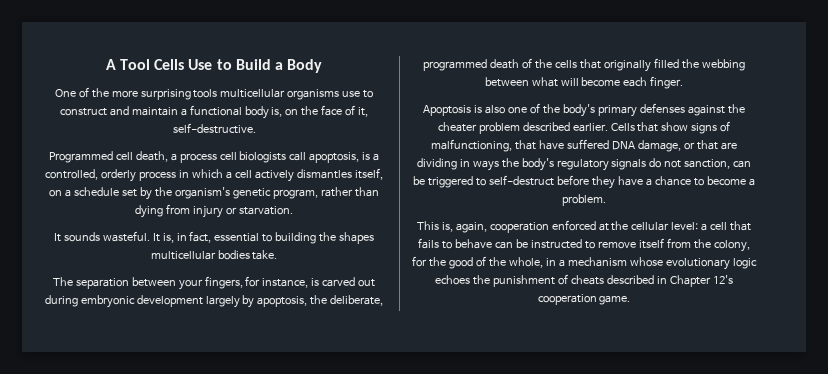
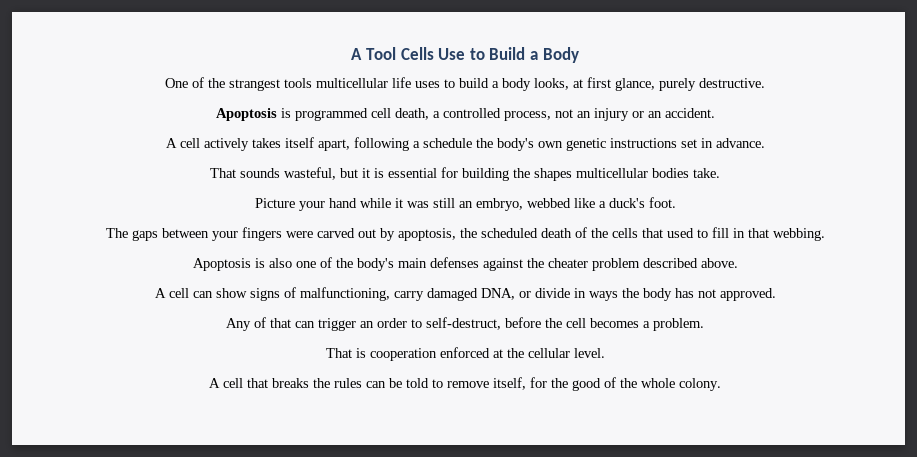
[111,89,374,100] [59,105,369,119] [172,123,256,134] [48,151,380,163] [45,168,383,182] [49,187,379,200] [135,204,293,218] [53,231,273,243] more surprising tools multicellular organisms use to construct and maintain a functional body is, on the face of it, self-destructive. // Programmed cell death, a process cell biologists call apoptosis, is a controlled, orderly process in which a cell actively dismantles itself, on a schedule set by the organism's genetic program, rather than dying from injury or starvation. // It sounds wasteful. It is, in fact, essential to -> [229,77,765,91] [215,108,715,121] [165,137,765,151] [210,167,458,180] strangest tools multicellular life uses to build a body looks, at first glance, purely destructive. // Apoptosis is programmed cell death, a controlled process, not an injury or an accident. // A cell actively takes itself apart, following a schedule the body's own genetic instructions set in advance. // That sounds wasteful, but it is essential for
(278, 255) none -> [254,197,676,211] // Picture your hand while it was still an embryo, webbed like a duck's foot.
[75,278,129,289] separation -> [131,230,158,241] gaps
[204,276,376,289] [44,295,240,308] fingers, for instance, is carved out during embryonic development largely -> [241,227,376,241] fingers were carved out
[330,295,384,306] [423,59,488,71] deliberate, programmed -> [480,228,538,238] scheduled
[603,58,745,72] [484,76,684,89] originally filled the webbing between what will become each finger. -> [666,227,825,241] used to fill in that webbing.
[597,105,637,117] primary -> [397,258,427,268] main
[572,121,731,134] [431,139,737,152] [416,158,752,171] [413,175,746,189] earlier. Cells that show signs of malfunctioning, that have suffered DNA damage, or that are dividing in ways the body's regulatory signals do not sanction, can be triggered to self-destruct before they have a chance to become -> [700,258,738,268] [154,287,776,301] [226,317,639,331] above. // A cell can show signs of malfunctioning, carry damaged DNA, or divide in ways the body has not approved. // Any of that can trigger an order to self-destruct, before the cell becomes
[416,221,487,233] This is, again, -> [325,348,366,358] That is
[671,221,752,231] [418,238,583,249] level: a cell that fails to behave can be instructed -> [573,348,605,358] [209,378,429,388] level. // A cell that breaks the rules can be told
[638,238,750,252] itself from the colony, -> [493,377,526,390] itself,
[509,257,757,270] [435,274,733,287] [537,294,631,305] whole, in a mechanism whose evolutionary logic echoes the punishment of cheats described in Chapter 12's cooperation game. -> [641,378,721,391] whole colony.

